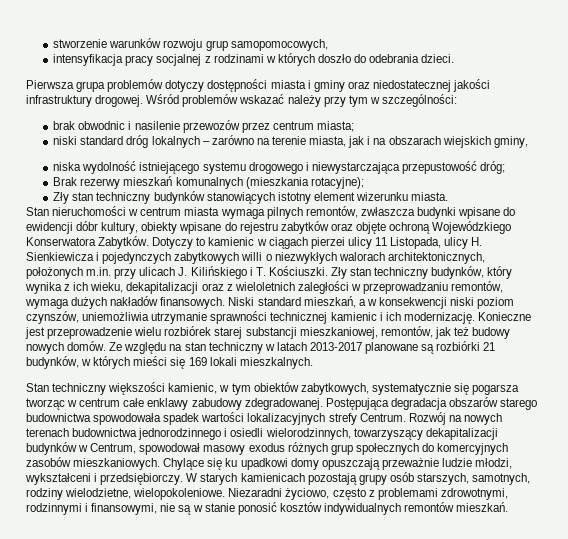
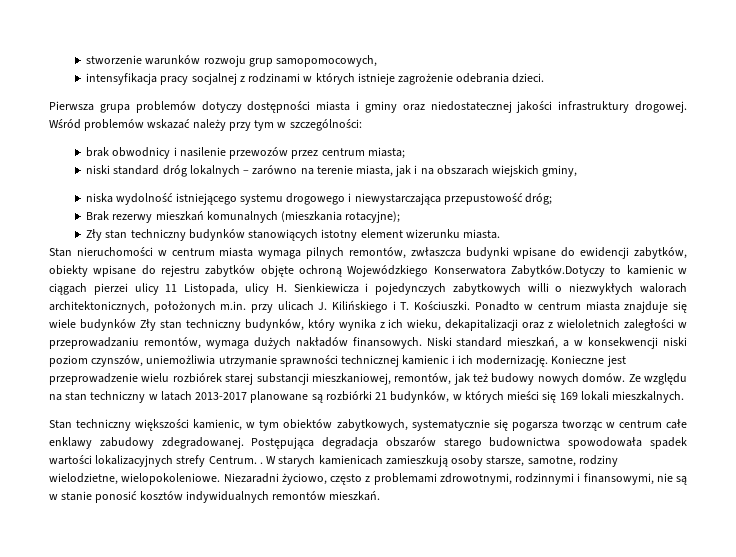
[317,54,367,63] doszło do -> [357,73,453,85] istnieje zagrożenie
[78,121,126,130] obwodnic -> [112,147,171,159] obwodnicy
[76,221,139,234] dóbr kultury, -> [634,247,687,259] zabytków,
[330,223,353,231] oraz -> (256, 271) none
[98,236,194,249] Zabytków. Dotyczy -> [510,265,605,277] Zabytków.Dotyczy
(328, 271) none -> [474,301,687,313] [49,319,136,331] Ponadto w centrum miasta znajduje się wiele budynków
[408,412,502,425] [26,428,498,440] [26,442,509,455] [26,457,513,470] [25,472,531,485] Rozwój na nowych terenach budownictwa jednorodzinnego i osiedli wielorodzinnych, towarzyszący dekapitalizacji budynków w Centrum, spowodował masowy exodus różnych grup społecznych do komercyjnych zasobów mieszkaniowych. Chylące się ku upadkowi domy opuszczają przeważnie ludzie młodzi, wykształceni i przedsiębiorczy. W starych kamienicach pozostają grupy osób starszych, samotnych, -> [259,455,576,467] . W starych kamienicach zamieszkują osoby starsze, samotne,

